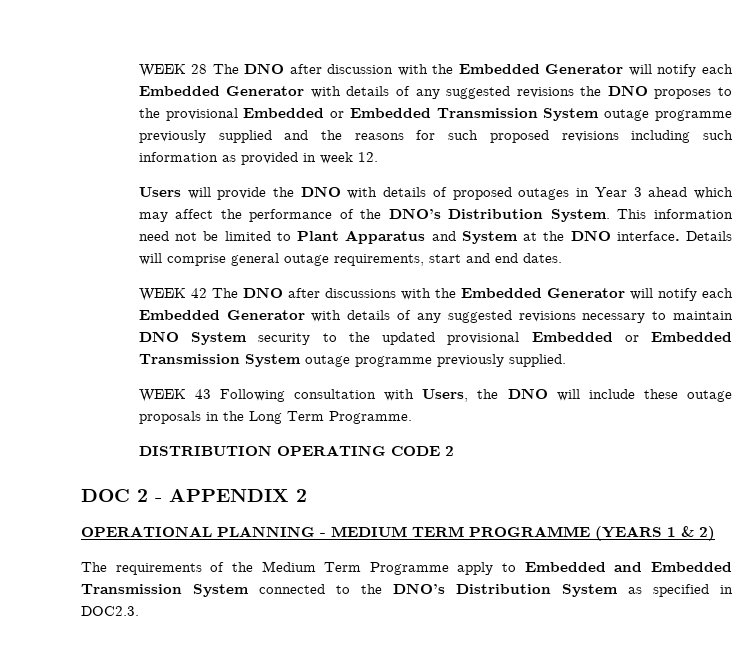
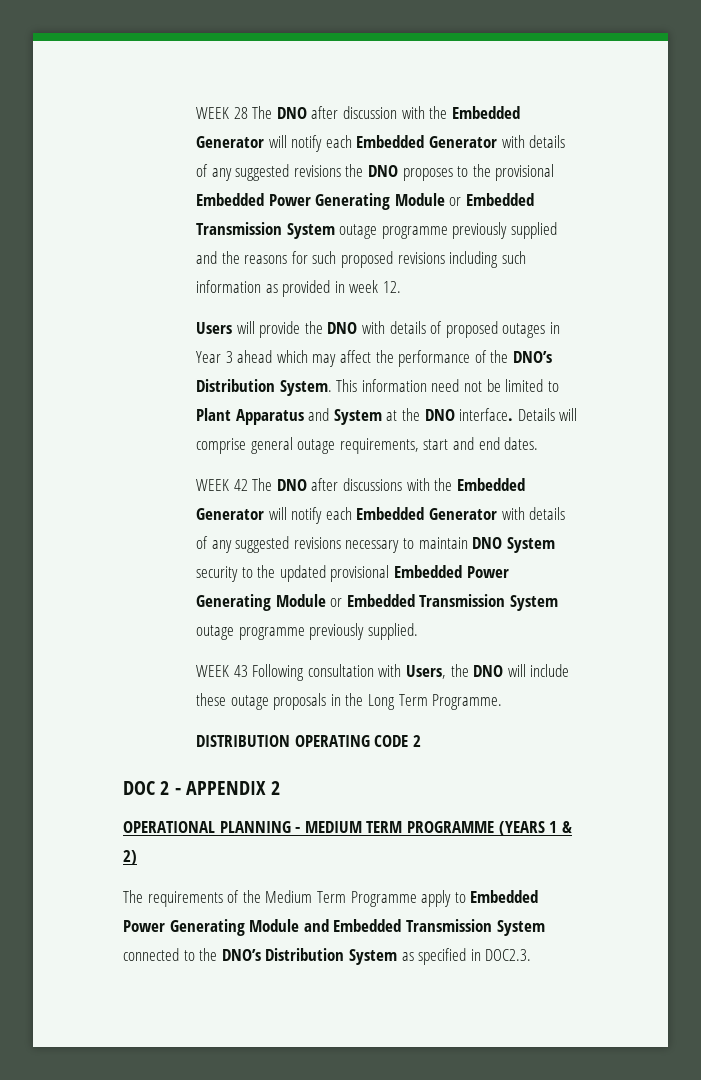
(325, 113) none -> [268,193,445,210] Power Generating Module
(613, 337) none -> [466,566,509,578] [196,594,326,611] Power Generating Module
(606, 567) none -> [123,919,300,936] Power Generating Module

